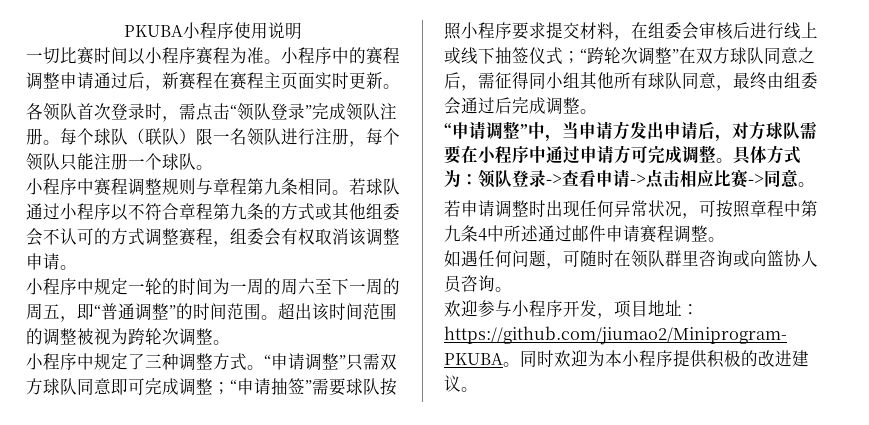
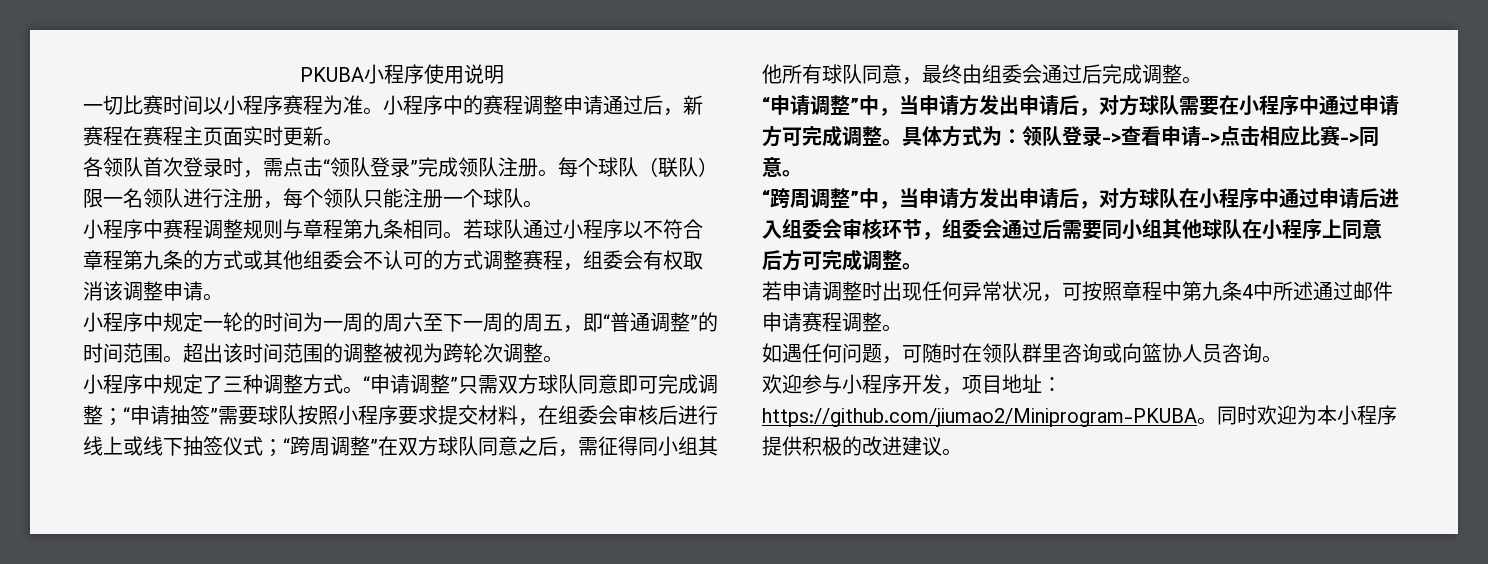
[604,47,638,64] 轮次 -> [310,437,330,456] 周
(815, 184) none -> [762,188,1399,209] [762,218,1382,240] [762,249,922,271] // “跨周调整”中，当申请方发出申请后，对方球队在小程序中通过申请后进入组委会审核环节，组委会通过后需要同小组其他球队在小程序上同意后方可完成调整。

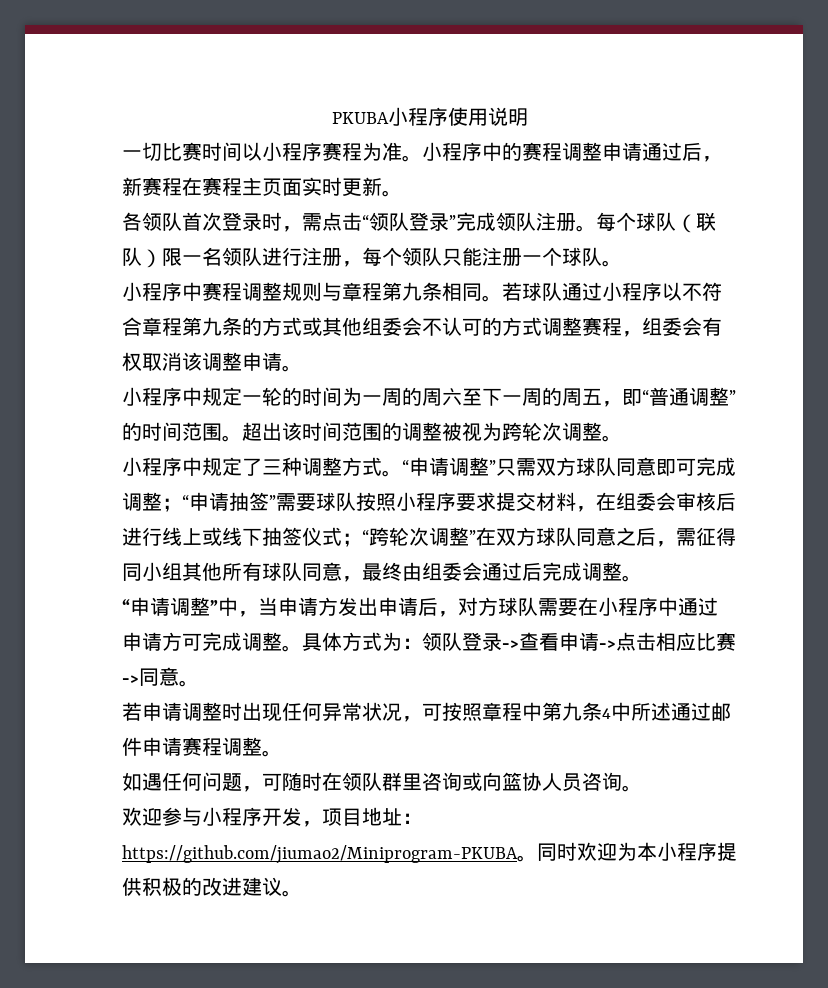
[310,437,330,456] 周 -> [389,527,429,546] 轮次
[762,188,1399,209] [762,218,1382,240] [762,249,922,271] // “跨周调整”中，当申请方发出申请后，对方球队在小程序中通过申请后进入组委会审核环节，组委会通过后需要同小组其他球队在小程序上同意后方可完成调整。 -> (199, 683) none

